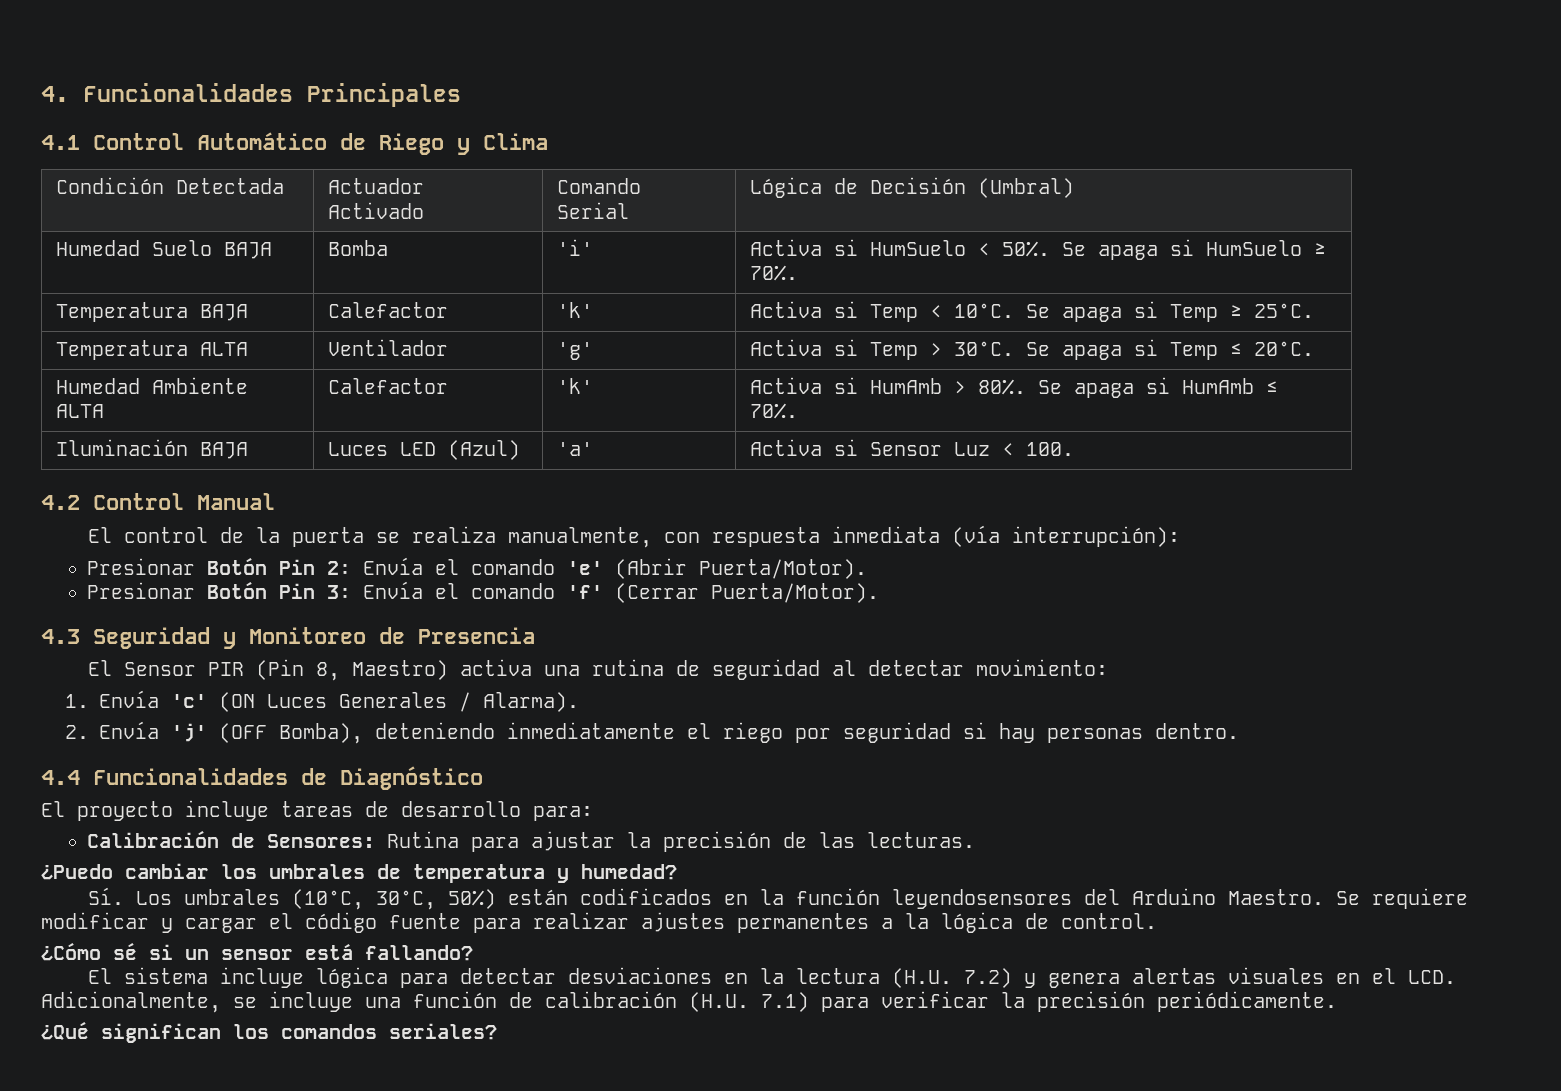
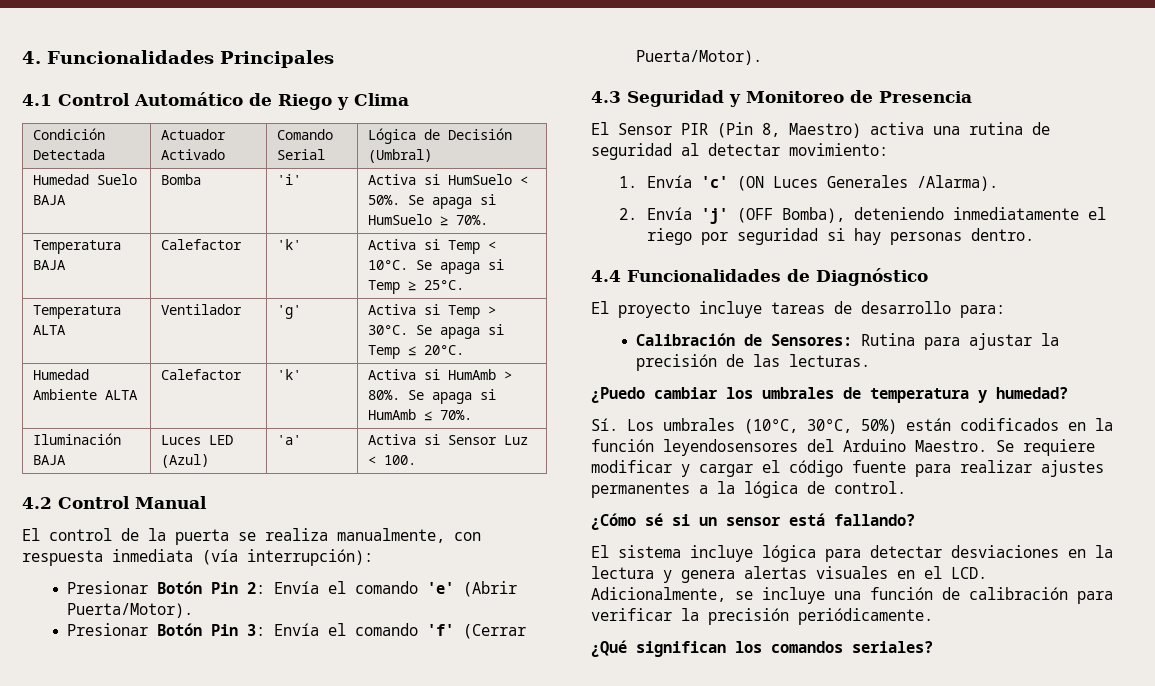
[458,692,579,712] / Alarma). -> [916,175,998,191] /Alarma).
[891,968,1012,988] (H.U. 7.2) -> (654, 572) none
[689,992,809,1012] (H.U. 7.1) -> (1068, 593) none

